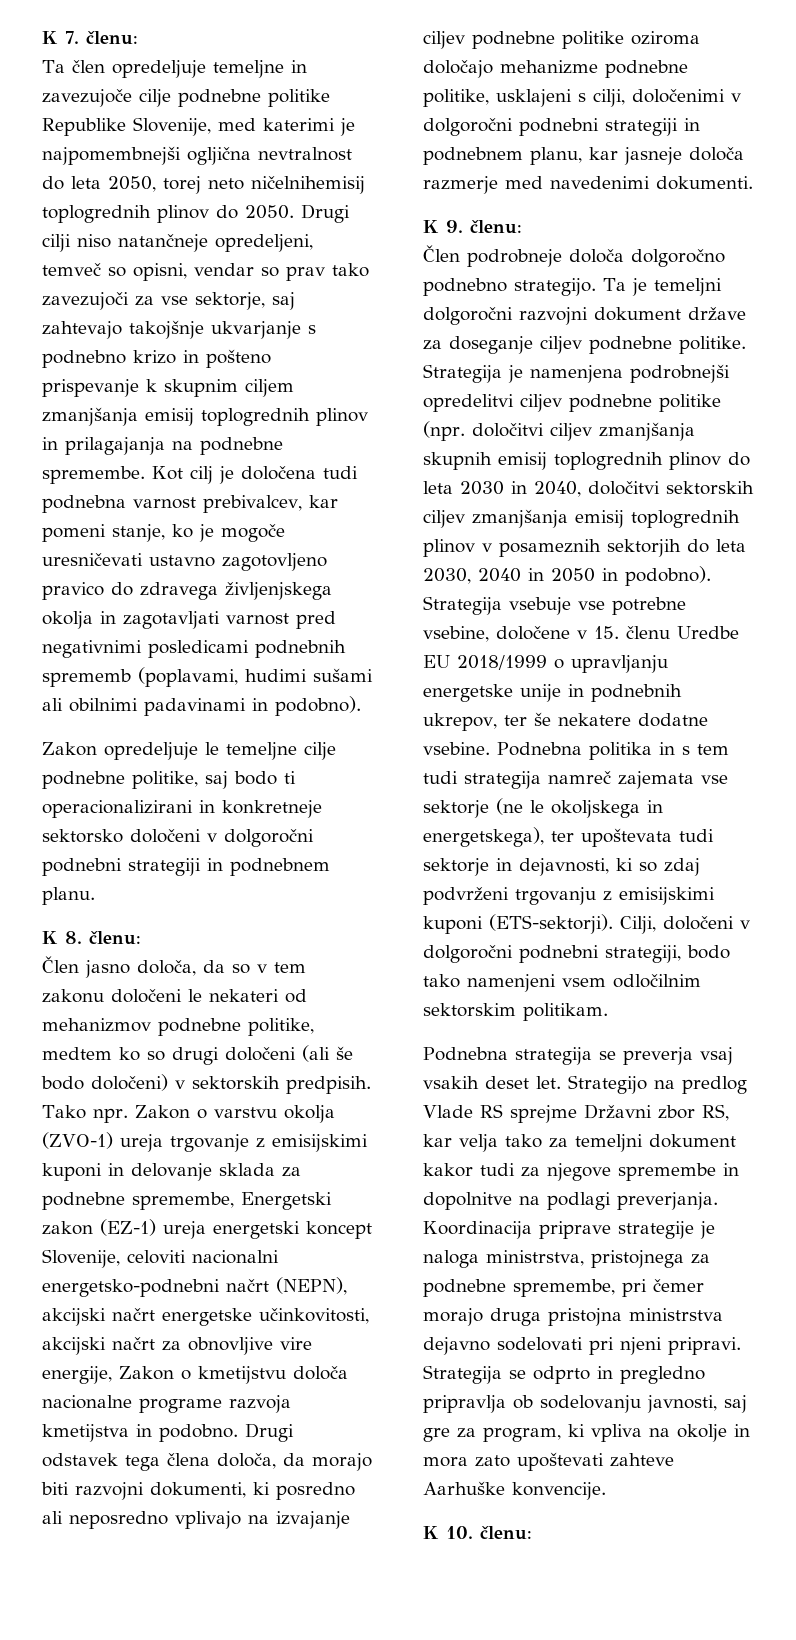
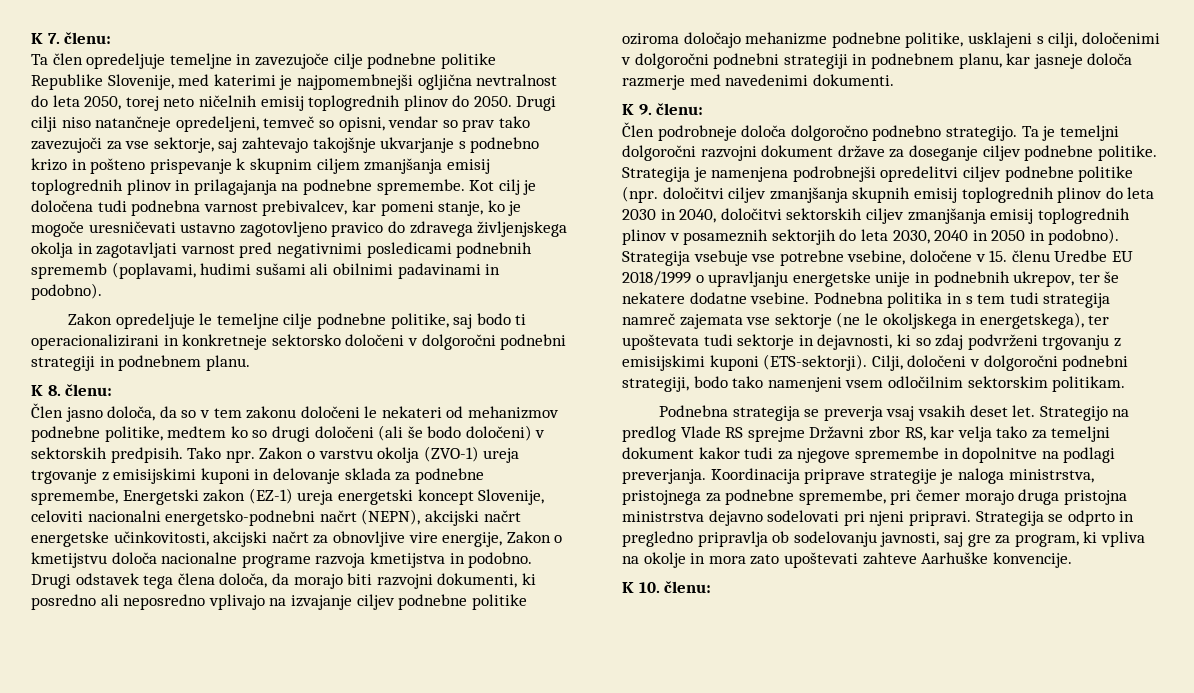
[251,176,365,194] ničelnihemisij -> [198,95,304,111] ničelnih emisij

